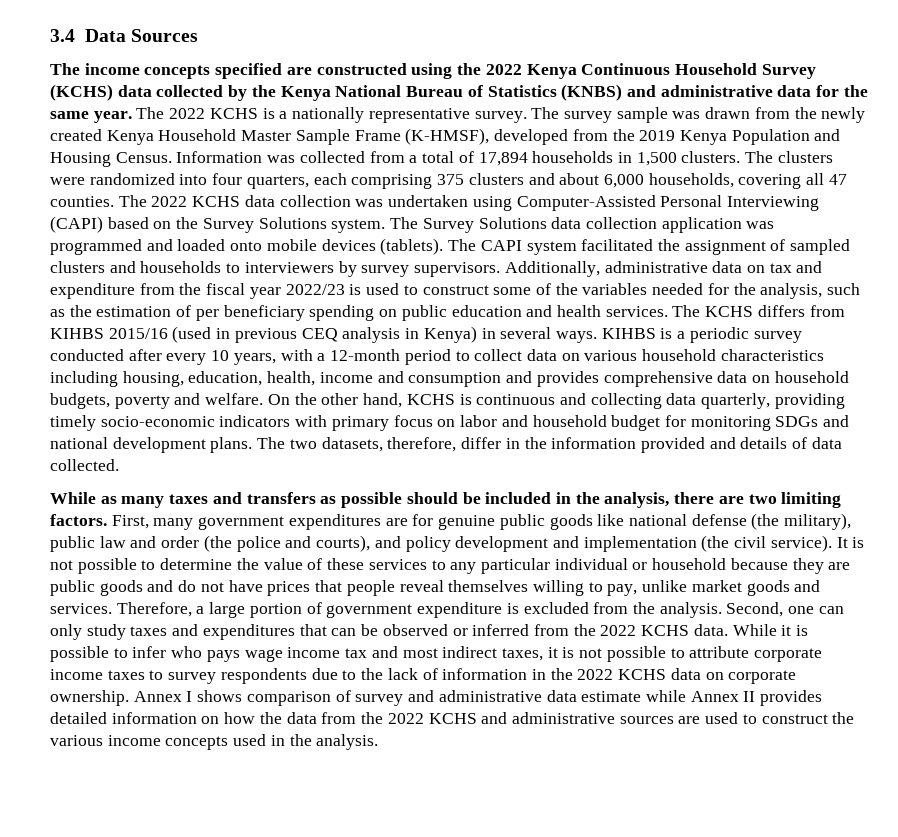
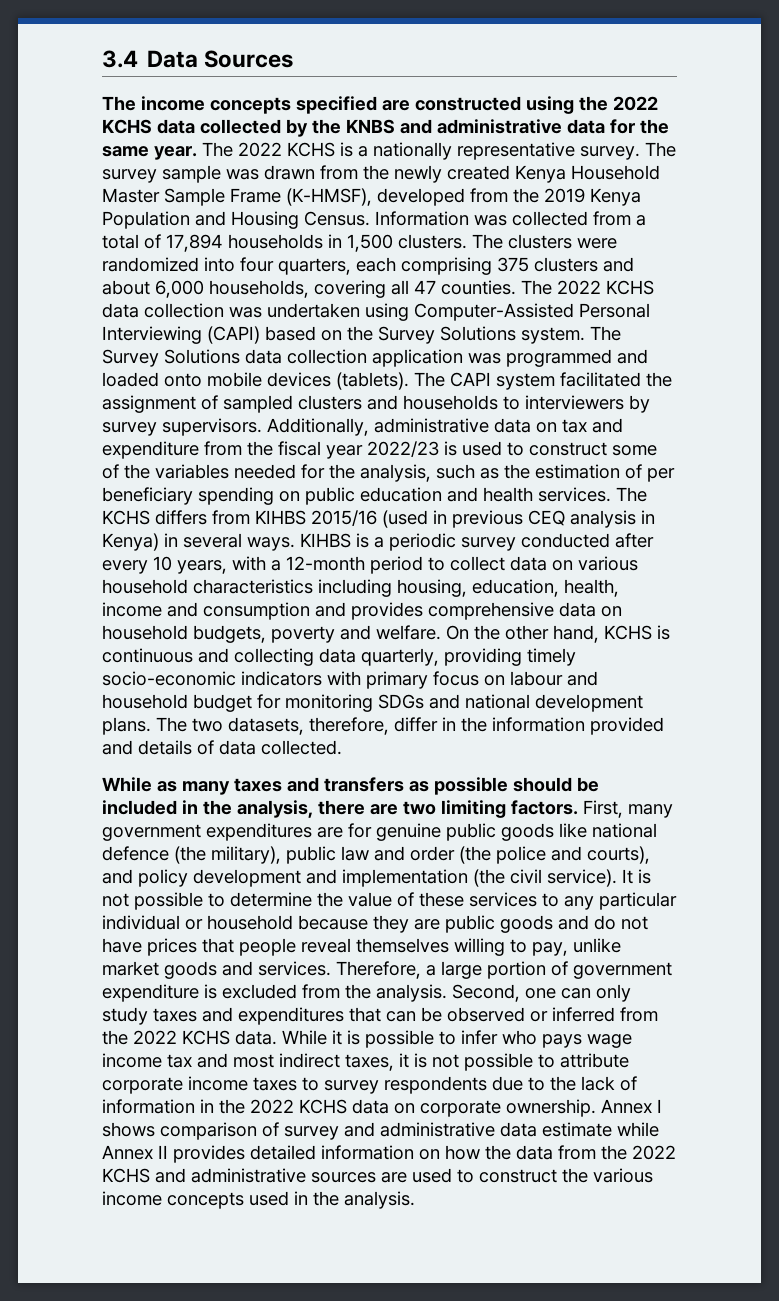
[526,63,816,79] [50,84,623,101] Kenya Continuous Household Survey (KCHS) data collected by the Kenya National Bureau of Statistics (KNBS) -> [102,119,395,137] KCHS data collected by the KNBS
[460,415,498,427] labor -> [510,671,563,686] labour
[691,514,747,526] defense -> [102,846,169,861] defence

